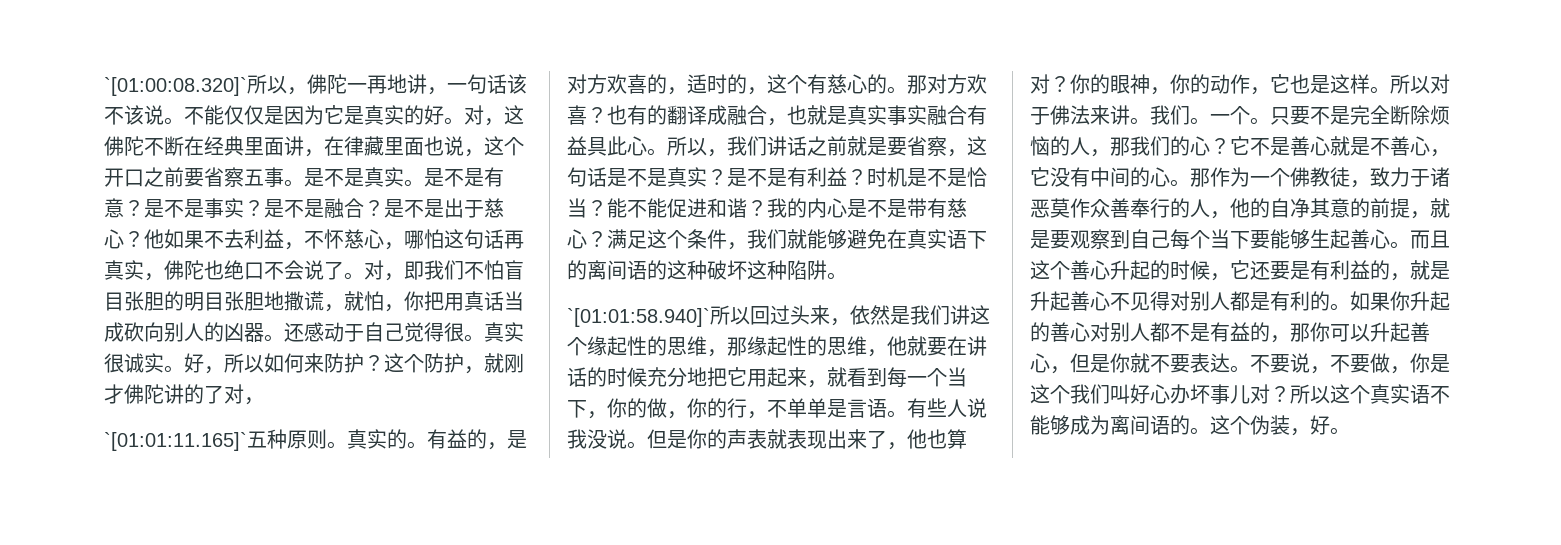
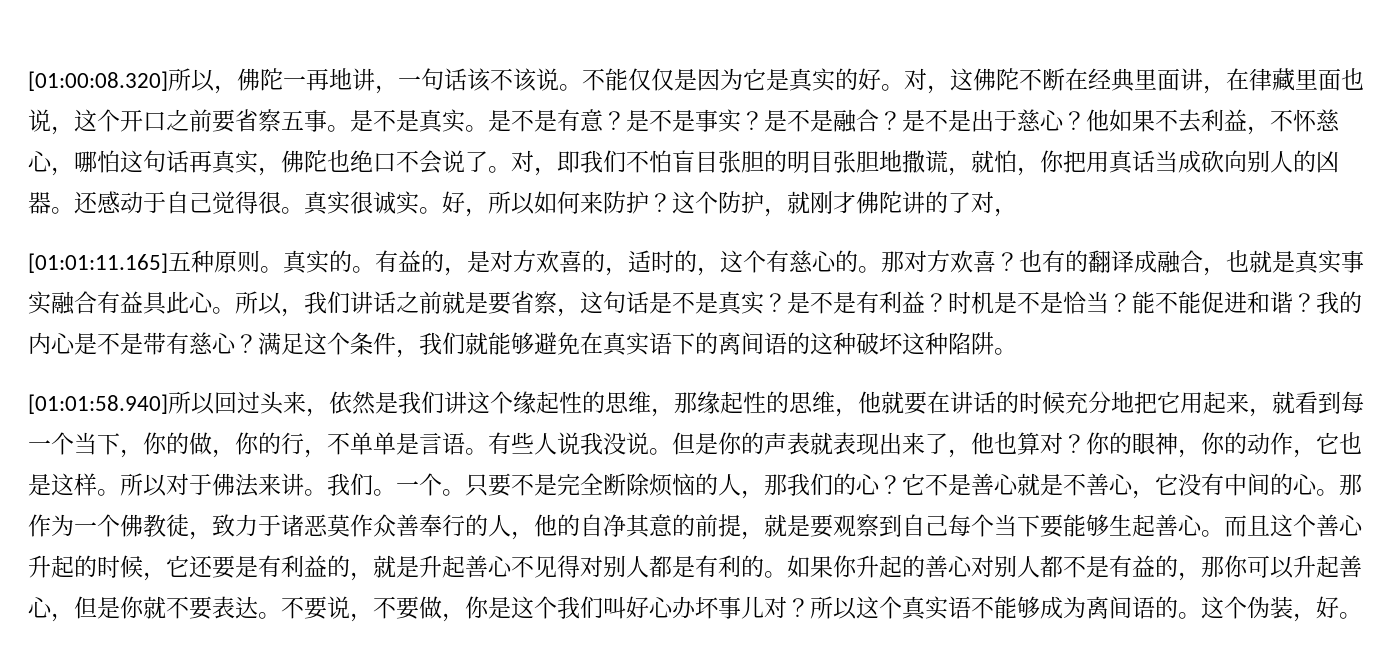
[104,77,247,96] `[01:00:08.320]` -> [28,71,168,91] [01:00:08.320]
[104,432,247,451] `[01:01:11.165]` -> [28,253,168,273] [01:01:11.165]
[567,308,710,327] `[01:01:58.940]` -> [28,394,168,414] [01:01:58.940]

